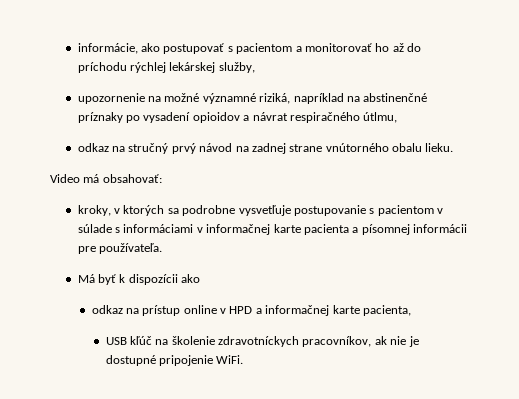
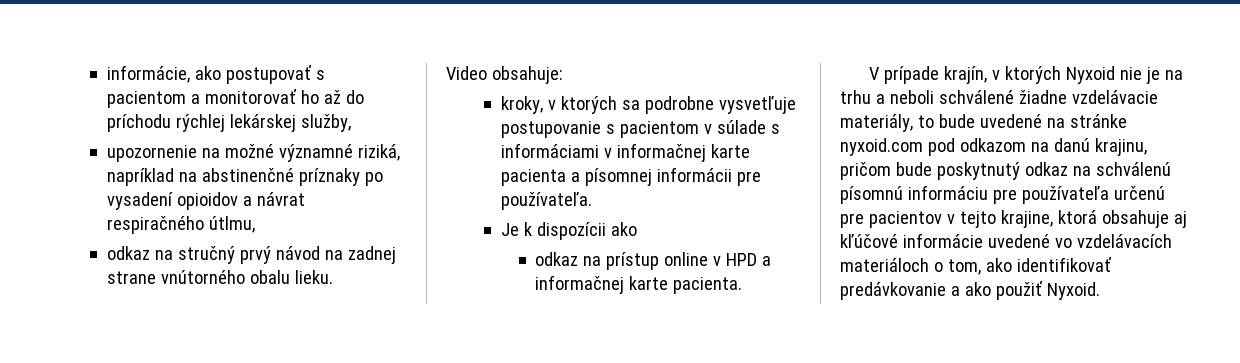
[83,174,162,183] má obsahovať: -> [491,66,563,84] obsahuje:
[77,274,117,285] Má byť -> [500,223,519,236] Je
[362,305,411,316] [105,336,419,347] [105,355,244,366] pacienta, // USB kľúč na školenie zdravotníckych pracovníkov, ak nie je dostupné pripojenie WiFi. -> [673,277,743,294] [868,66,1183,84] [840,90,1158,104] [840,114,1127,132] [840,138,1147,156] [840,162,1171,180] [840,185,1165,204] [840,210,1187,228] [840,233,1172,248] [840,257,1111,275] [840,281,1100,300] pacienta. // V prípade krajín, v ktorých Nyxoid nie je na trhu a neboli schválené žiadne vzdelávacie materiály, to bude uvedené na stránke nyxoid.com pod odkazom na danú krajinu, pričom bude poskytnutý odkaz na schválenú písomnú informáciu pre používateľa určenú pre pacientov v tejto krajine, ktorá obsahuje aj kľúčové informácie uvedené vo vzdelávacích materiáloch o tom, ako identifikovať predávkovanie a ako použiť Nyxoid.

